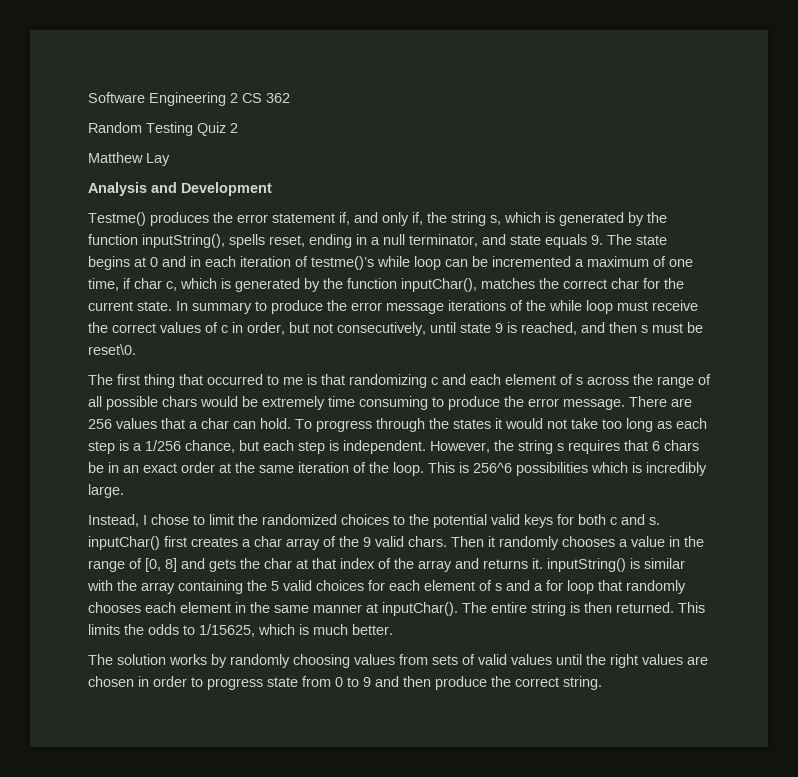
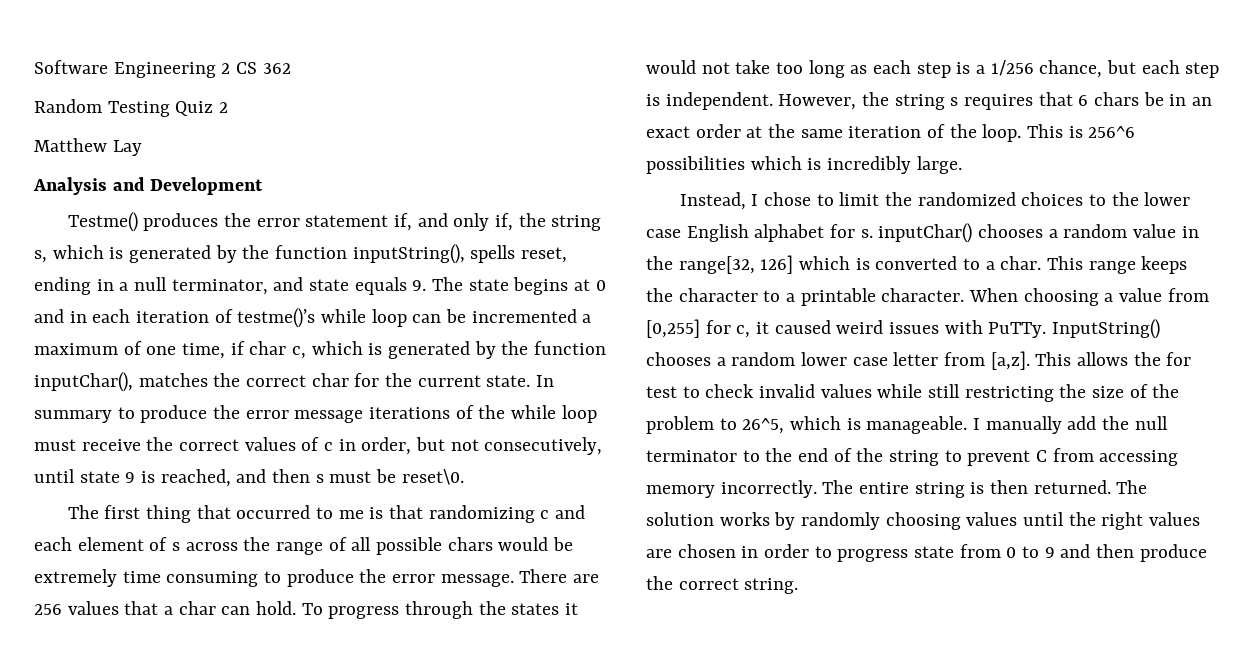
[433,514,660,528] [88,536,628,550] potential valid keys for both c and s. inputChar() first creates a char array of the 9 valid chars. Then it randomly chooses a -> [1144,192,1191,206] [646,223,1128,243] lower case English alphabet for s. inputChar() chooses a random
[88,558,685,572] [87,580,686,594] [88,602,458,616] range of [0, 8] and gets the char at that index of the array and returns it. inputString() is similar with the array containing the 5 valid choices for each element of s and a for loop that randomly chooses each element in the same manner at inputChar(). -> [678,255,1188,274] [646,288,1209,306] [646,319,1161,339] [646,351,1192,370] [646,384,1180,402] [646,416,1168,434] [646,448,1179,466] [646,480,817,498] range[32, 126] which is converted to a char. This range keeps the character to a printable character. When choosing a value from [0,255] for c, it caused weird issues with PuTTy. InputString() chooses a random lower case letter from [a,z]. This allows the for test to check invalid values while still restricting the size of the problem to 26^5, which is manageable. I manually add the null terminator to the end of the string to prevent C from accessing memory incorrectly.
[678,602,705,613] [88,624,393,637] This limits the odds to 1/15625, which is much better. // -> (1111, 487) none
[399,654,552,665] from sets of valid values -> (1018, 519) none

